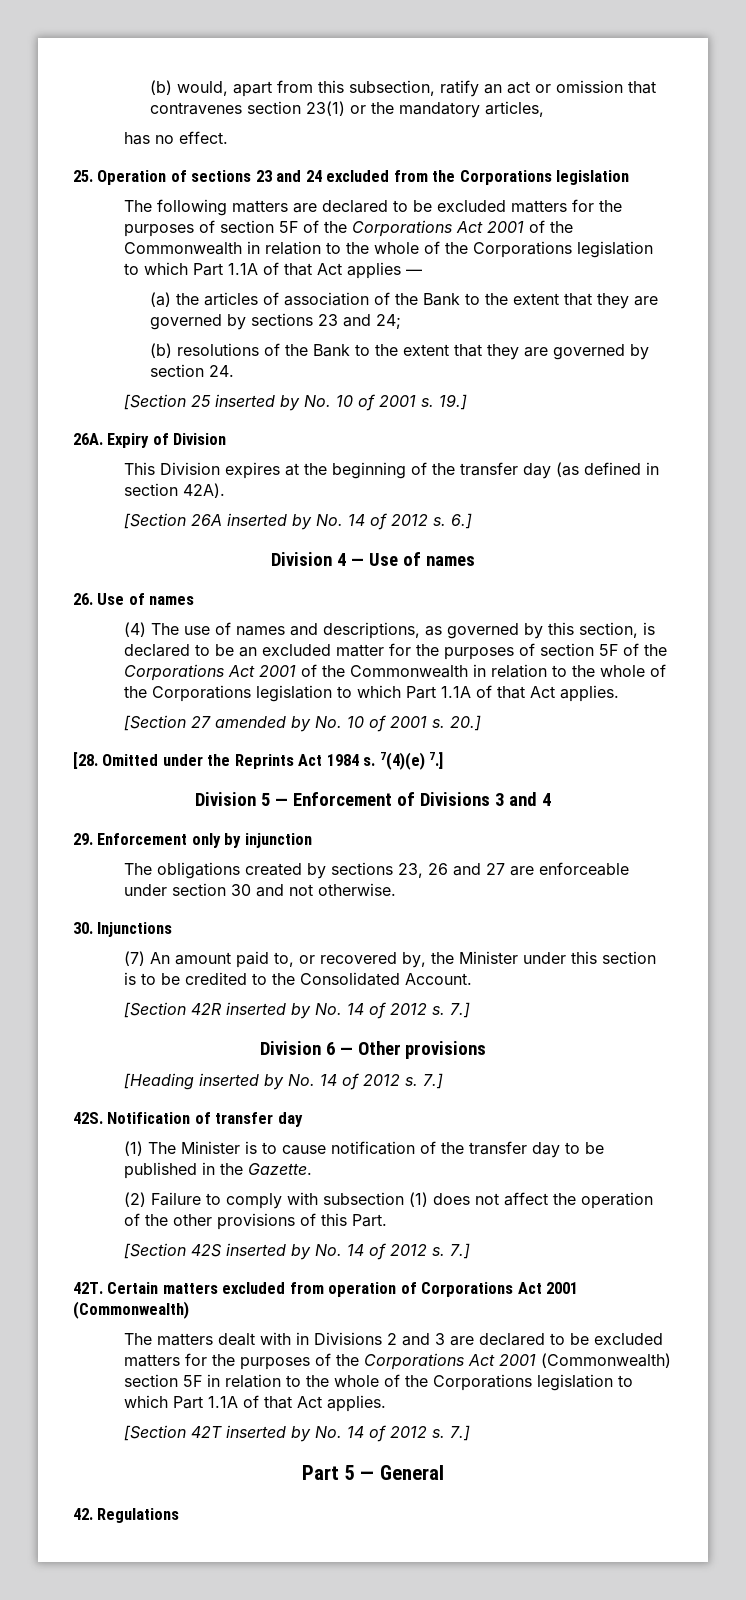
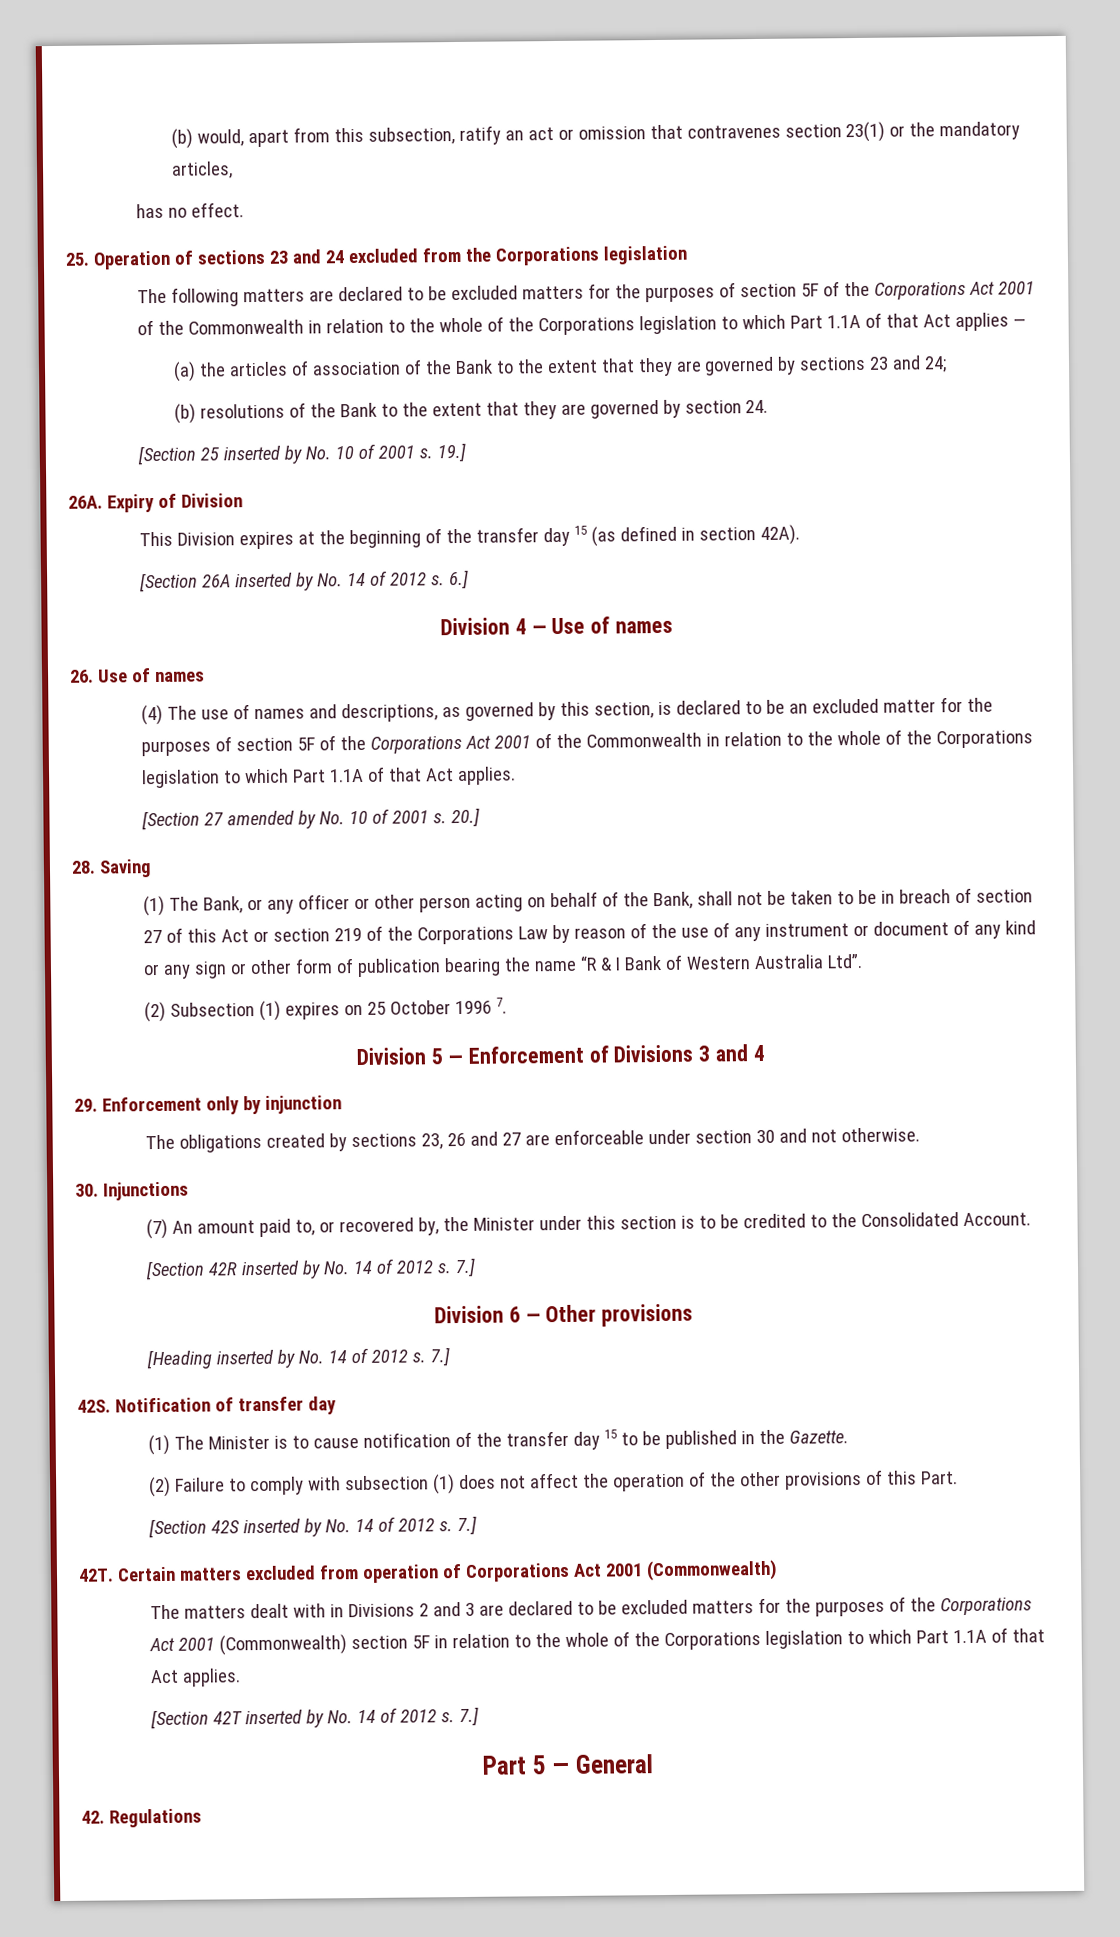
(552, 471) none -> [573,525,587,535] 15
[73,752,444,770] [28. Omitted under the Reprints Act 1984 s. 7(4)(e) 7.] -> [71,859,152,878] [143,887,1033,917] [143,919,1036,945] [143,953,863,979] [144,997,507,1023] 28. Saving // (1) The Bank, or any officer or other person acting on behalf of the Bank, shall not be taken to be in breach of section 27 of this Act or section 219 of the Corporations Law by reason of the use of any instrument or document of any kind or any sign or other form of publication bearing the name “R & I Bank of Western Australia Ltd”. // (2) Subsection (1) expires on 25 October 1996 7.
(561, 1150) none -> [603,1429,617,1439] 15

